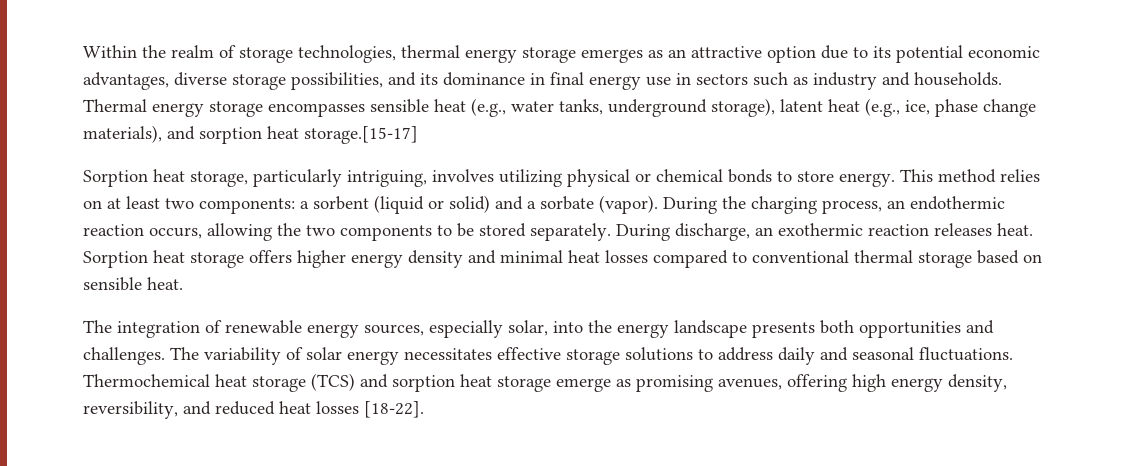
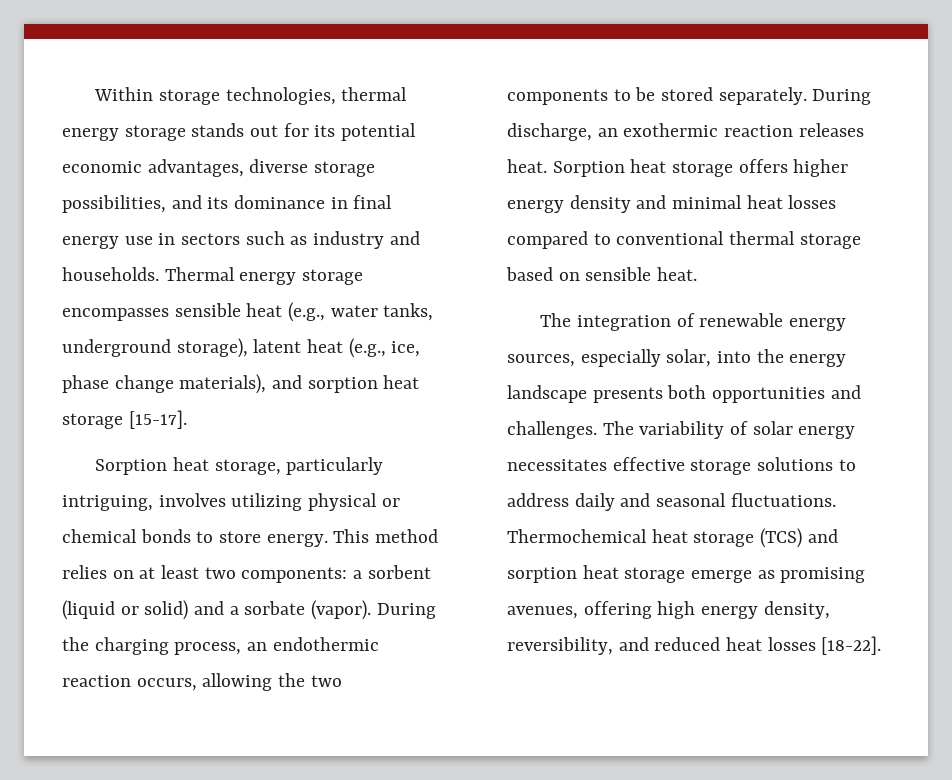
[142,45,236,58] the realm of -> (154, 94) none
[581,45,868,63] emerges as an attractive option due to -> [191,123,309,137] stands out for
[304,126,418,144] storage.[15-17] -> [62,410,187,429] storage [15-17].

